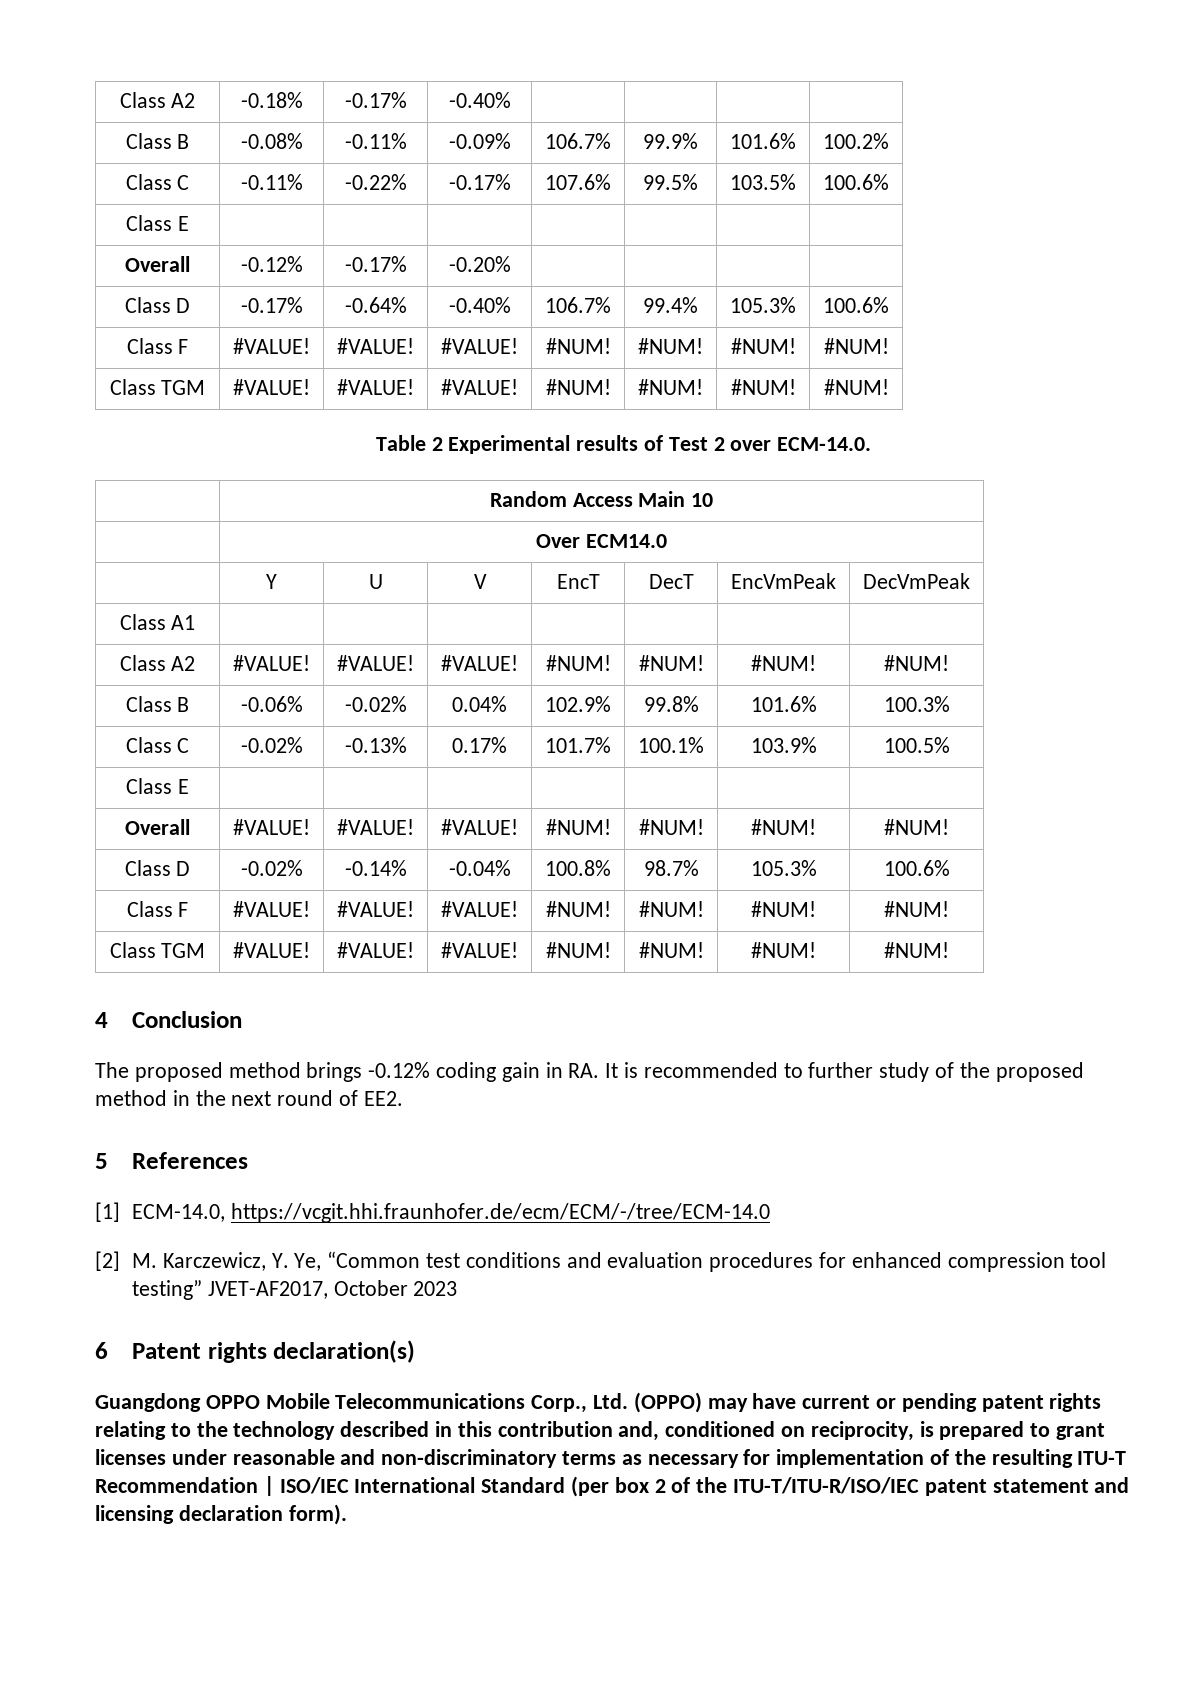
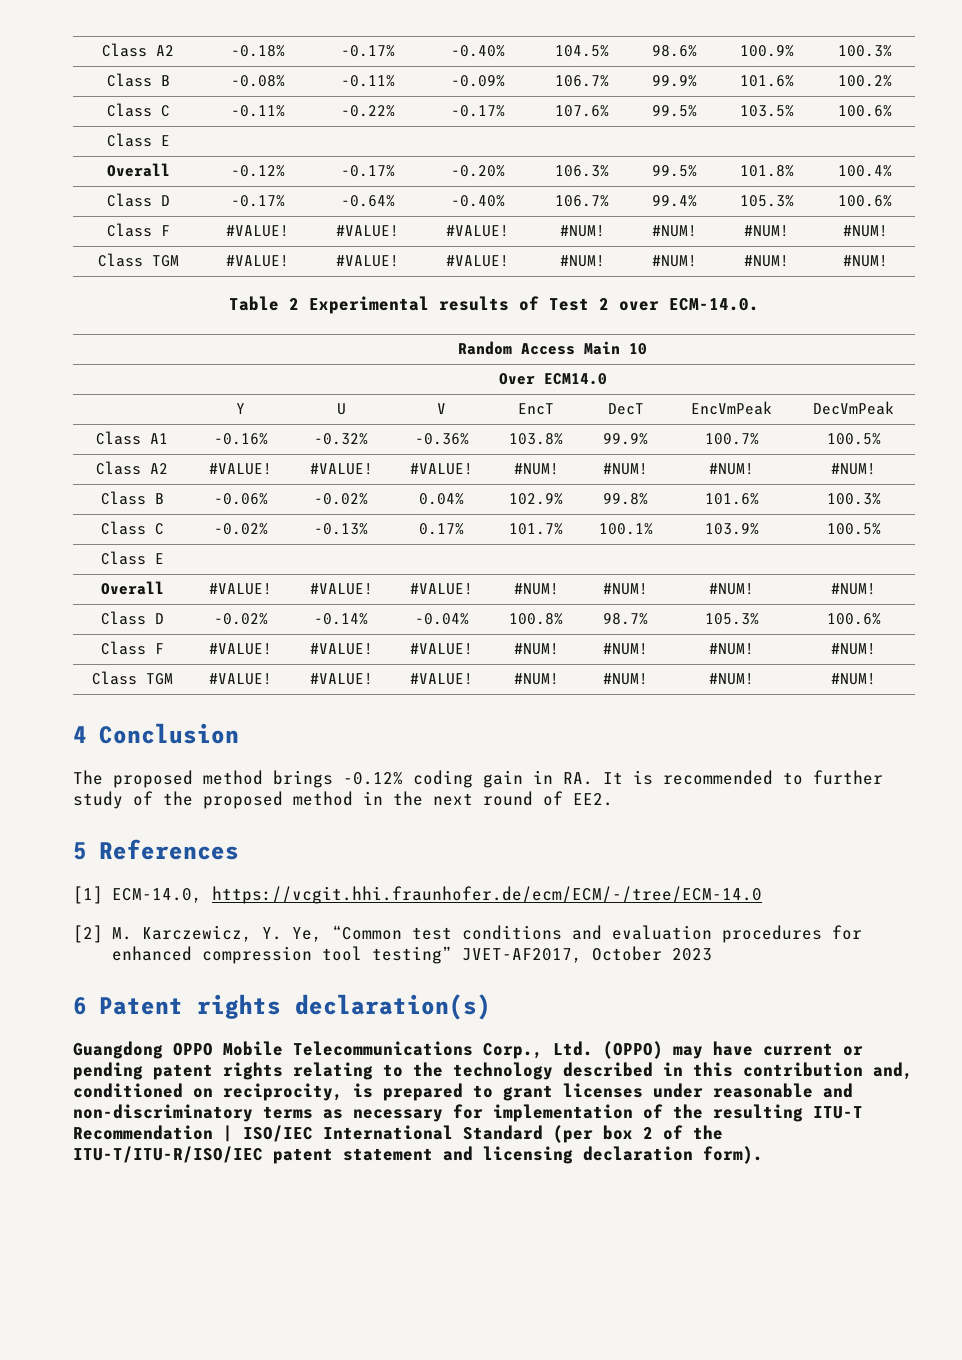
(511, 100) | | | -> [555,45,609,57] [652,45,697,57] [739,45,794,57] [838,45,892,57] 104.5% | 98.6% | 100.9% | 100.3%
(511, 264) | | | -> [555,165,609,177] [652,165,697,177] [739,165,794,177] [838,165,892,177] 106.3% | 99.5% | 101.8% | 100.4%
(196, 622) | | | | | | -> [213,433,268,445] [314,433,368,445] [414,433,469,445] [509,433,563,445] [603,433,648,445] [704,433,759,445] [826,433,881,445] -0.16% | -0.32% | -0.36% | 103.8% | 99.9% | 100.7% | 100.5%

